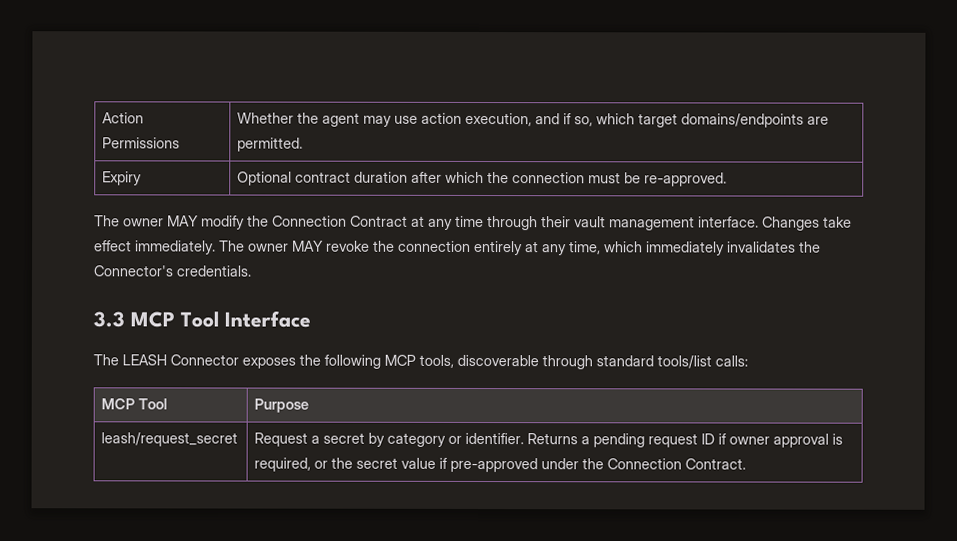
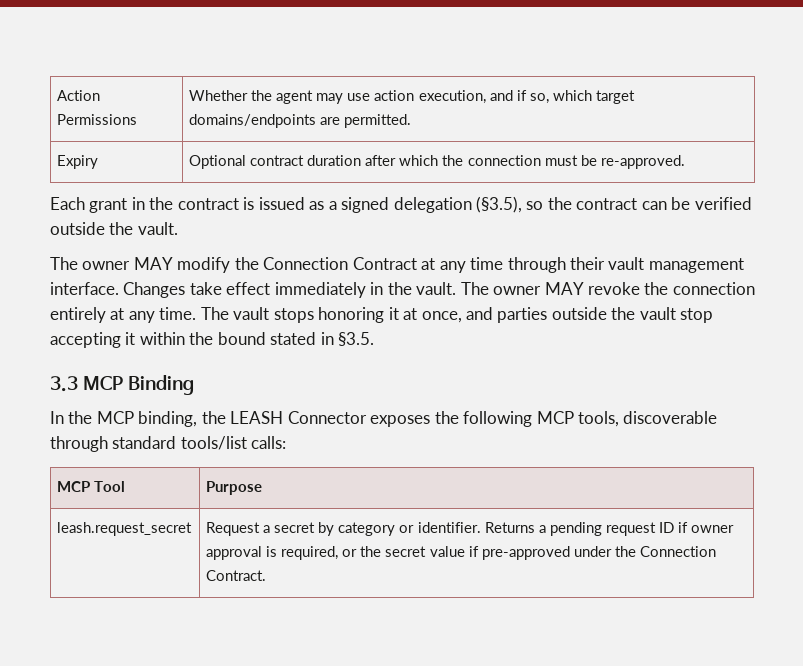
(728, 179) none -> [50,196,752,213] [50,222,178,235] // Each grant in the contract is issued as a signed delegation (§3.5), so the contract can be verified outside the vault.
[135,240,216,255] immediately. -> [274,282,457,298] immediately in the vault.
[569,241,821,256] [93,265,252,277] [93,310,311,328] [93,354,119,366] time, which immediately invalidates the Connector's credentials. // 3.3 MCP Tool Interface // The -> [159,307,714,323] [50,332,375,348] [50,375,195,395] [50,411,226,427] time. The vault stops honoring it at once, and parties outside the vault stop accepting it within the bound stated in §3.5. // 3.3 MCP Binding // In the MCP binding, the
[101,432,239,447] leash/request_secret -> [57,522,193,536] leash.request_secret

